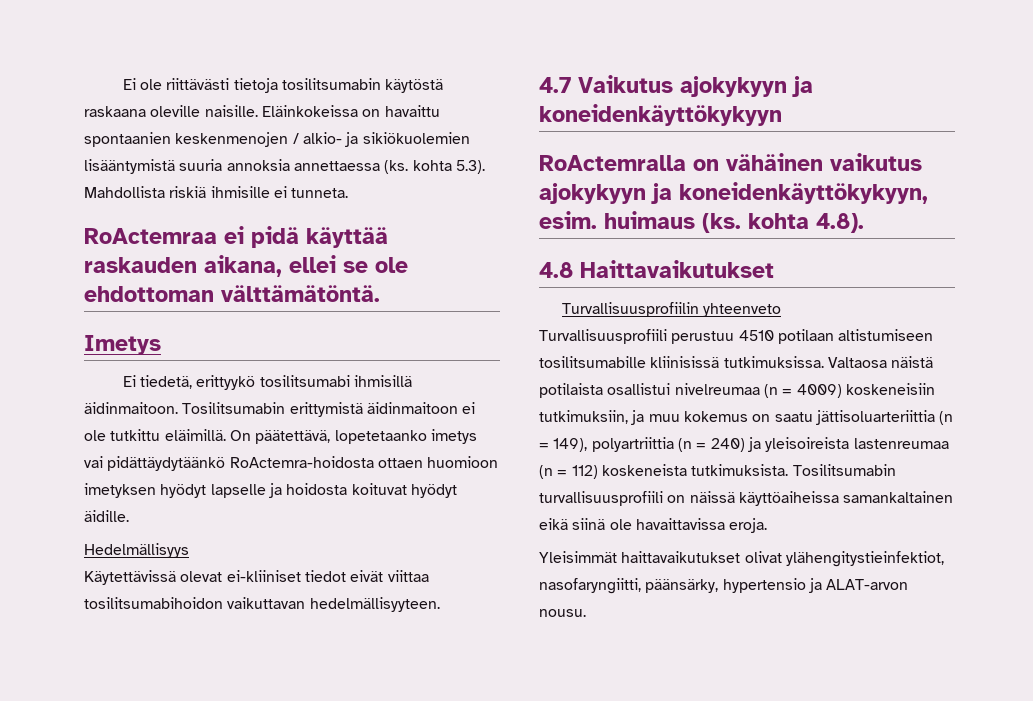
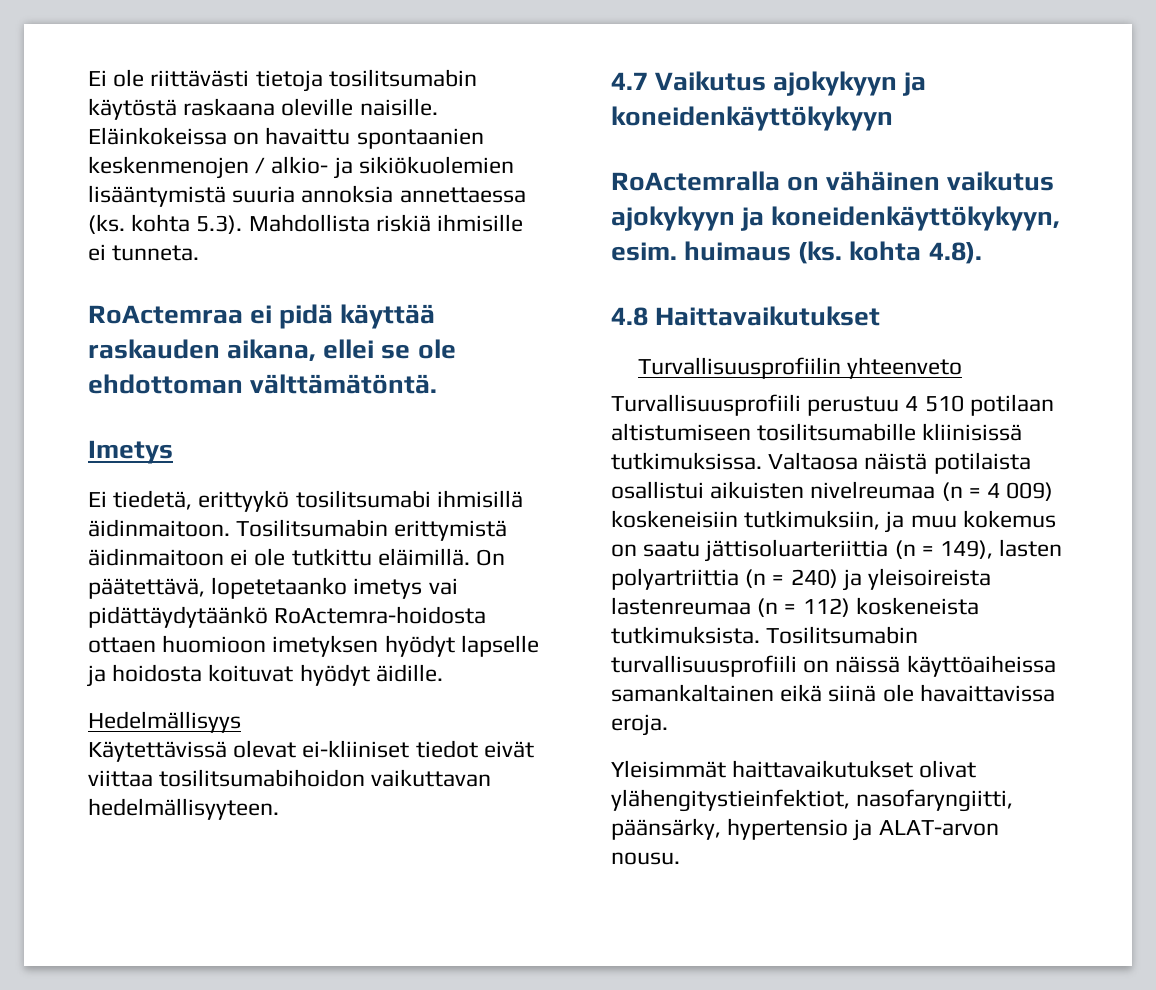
[738,330,774,341] 4510 -> [905,395,964,412] 4 510
(671, 389) none -> [710,481,805,499] aikuisten
[796,384,842,398] 4009) -> [987,482,1054,501] 4 009)
(588, 445) none -> [999,539,1063,557] lasten

